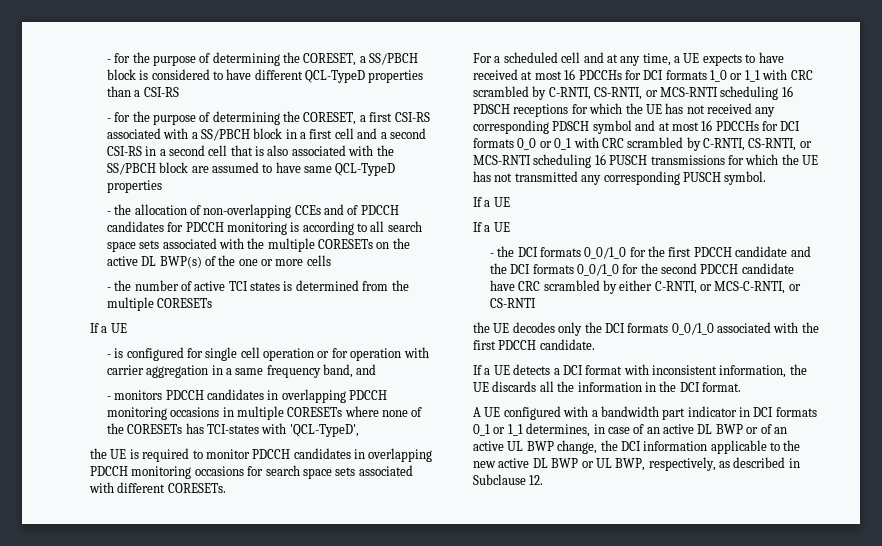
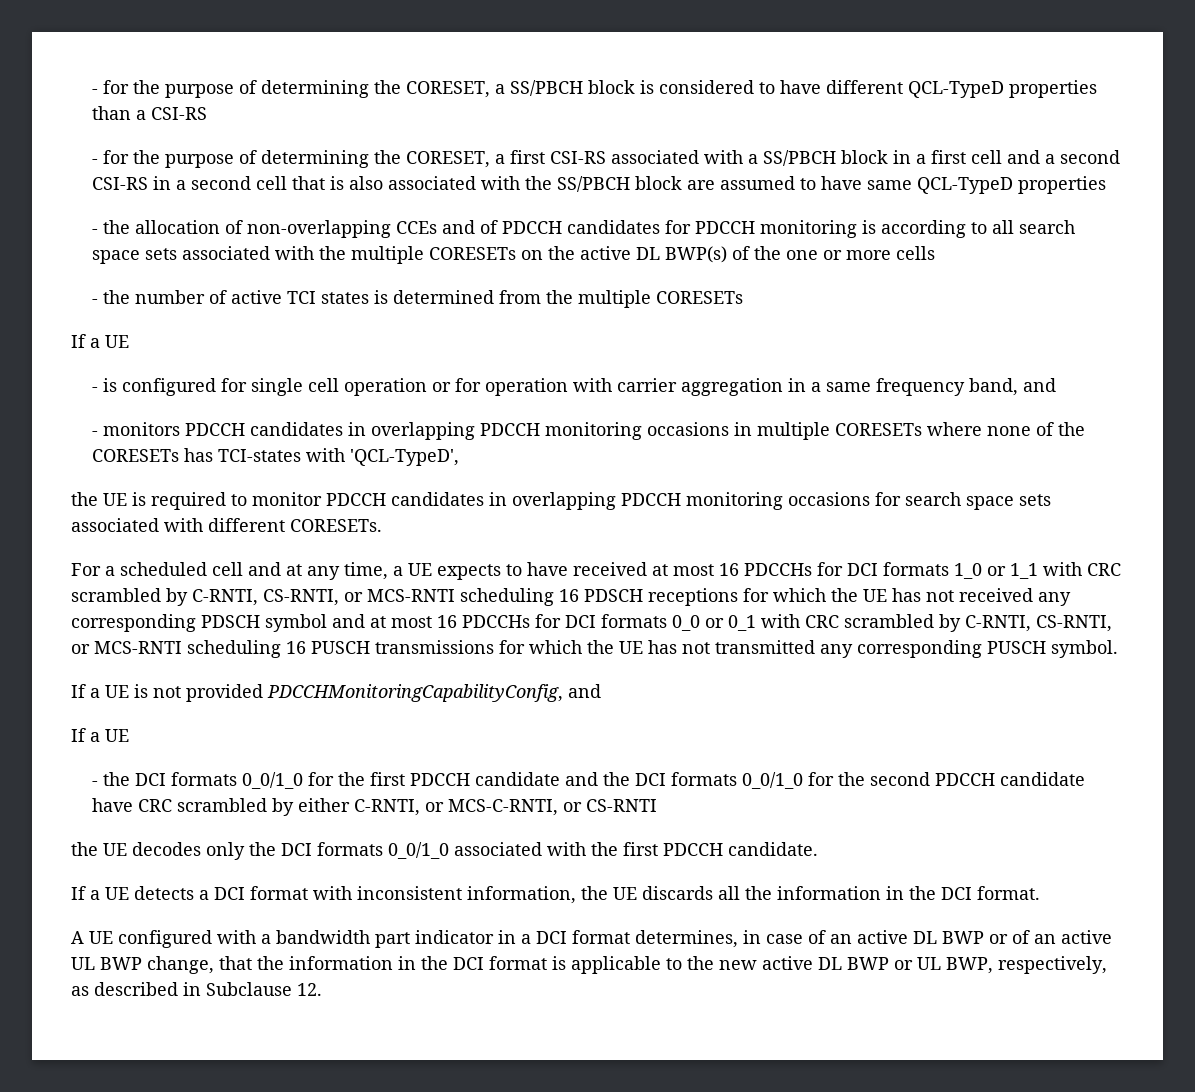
(510, 202) none -> [134,684,601,702] is not provided PDCCHMonitoringCapabilityConfig, and
[753,407,817,417] [473,424,523,436] DCI formats 0_1 or 1_1 -> [521,930,630,944] a DCI format
[600,440,708,451] the DCI information -> [219,956,566,970] that the information in the DCI format is

